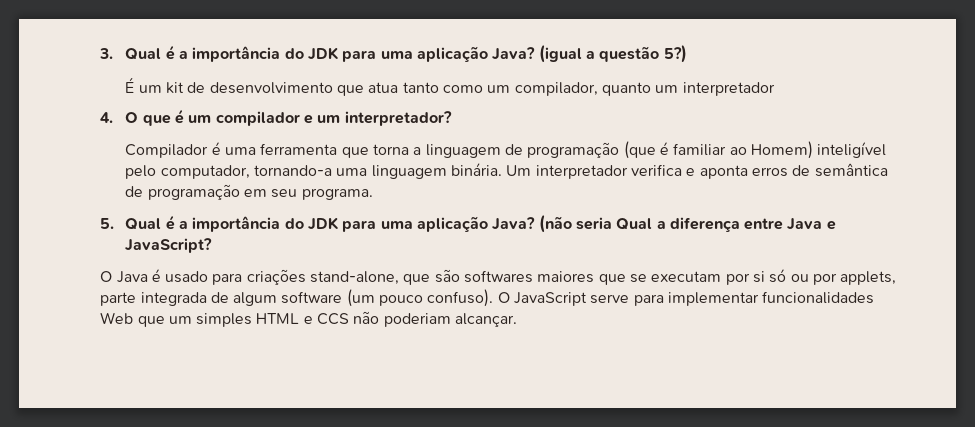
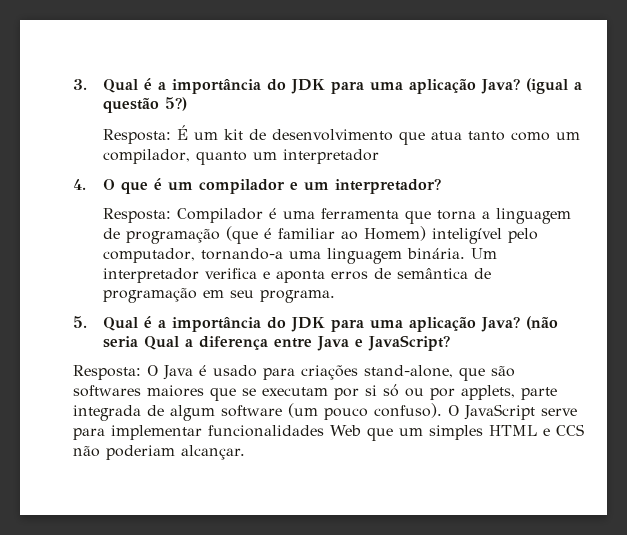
(687, 54) none -> [103,129,172,144] Resposta:
(452, 118) none -> [103,208,172,223] Resposta:
(213, 245) none -> [72,365,141,380] Resposta:

